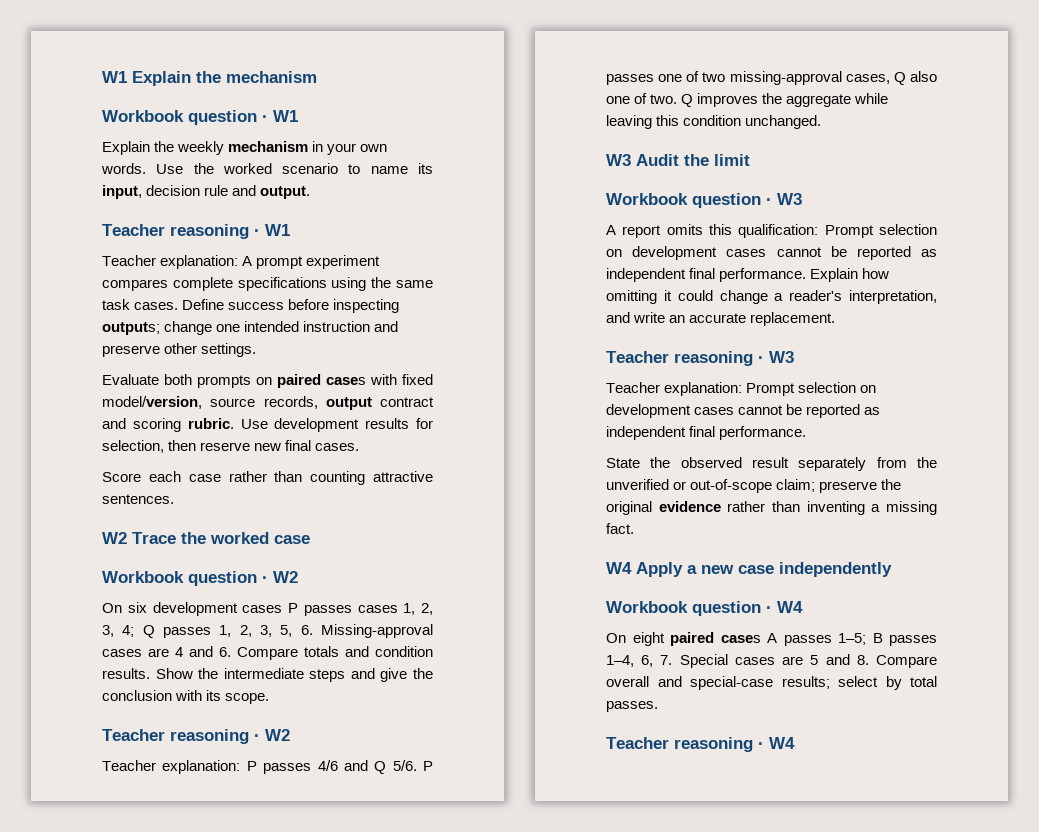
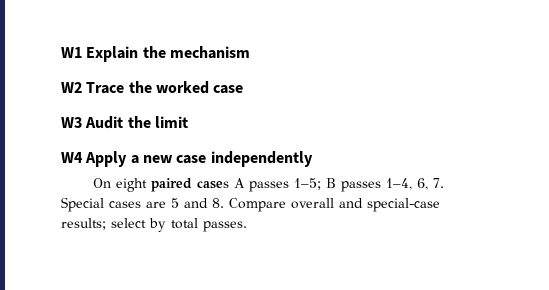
[102,110,298,125] [102,141,388,155] [101,163,433,174] [102,185,311,199] [102,224,290,239] [102,255,381,269] [102,277,434,291] [102,299,400,313] [102,321,399,335] [102,343,257,357] [102,374,433,388] [102,396,434,410] [102,418,433,432] [102,440,360,453] [102,471,434,485] [102,494,174,504] // Workbook question · W1 // Explain the weekly mechanism in your own words. Use the worked scenario to name its input, decision rule and output. // Teacher reasoning · W1 // Teacher explanation: A prompt experiment compares complete specifications using the same task cases. Define success before inspecting outputs; change one intended instruction and preserve other settings. // Evaluate both prompts on paired cases with fixed model/version, source records, output contract and scoring rubric. Use development results for selection, then reserve new final cases. // Score each case rather than counting attractive sentences. -> (250, 52) none
[102,571,298,586] [102,602,433,616] [102,624,434,638] [102,646,433,660] [102,668,433,682] [102,690,270,704] [102,729,290,744] [102,760,433,774] [606,71,937,85] [606,93,889,107] [606,115,822,129] [606,154,750,166] [606,193,802,208] [606,224,937,238] [606,246,937,260] [606,268,890,282] [606,290,937,304] [606,312,836,326] [606,351,794,366] [606,382,877,396] [606,404,881,418] [606,426,807,440] [606,457,937,471] [606,479,902,493] [606,501,937,515] [606,523,634,534] Workbook question · W2 // On six development cases P passes cases 1, 2, 3, 4; Q passes 1, 2, 3, 5, 6. Missing-approval cases are 4 and 6. Compare totals and condition results. Show the intermediate steps and give the conclusion with its scope. // Teacher reasoning · W2 // Teacher explanation: P passes 4/6 and Q 5/6. P passes one of two missing-approval cases, Q also one of two. Q improves the aggregate while leaving this condition unchanged. // W3 Audit the limit // Workbook question · W3 // A report omits this qualification: Prompt selection on development cases cannot be reported as independent final performance. Explain how omitting it could change a reader's interpretation, and write an accurate replacement. // Teacher reasoning · W3 // Teacher explanation: Prompt selection on development cases cannot be reported as independent final performance. // State the observed result separately from the unverified or out-of-scope claim; preserve the original evidence rather than inventing a missing fact. -> [61,116,188,129] W3 Audit the limit
[606,601,803,616] // Workbook question · W4 -> (313, 159) none
[606,737,795,752] // Teacher reasoning · W4 -> (247, 226) none

